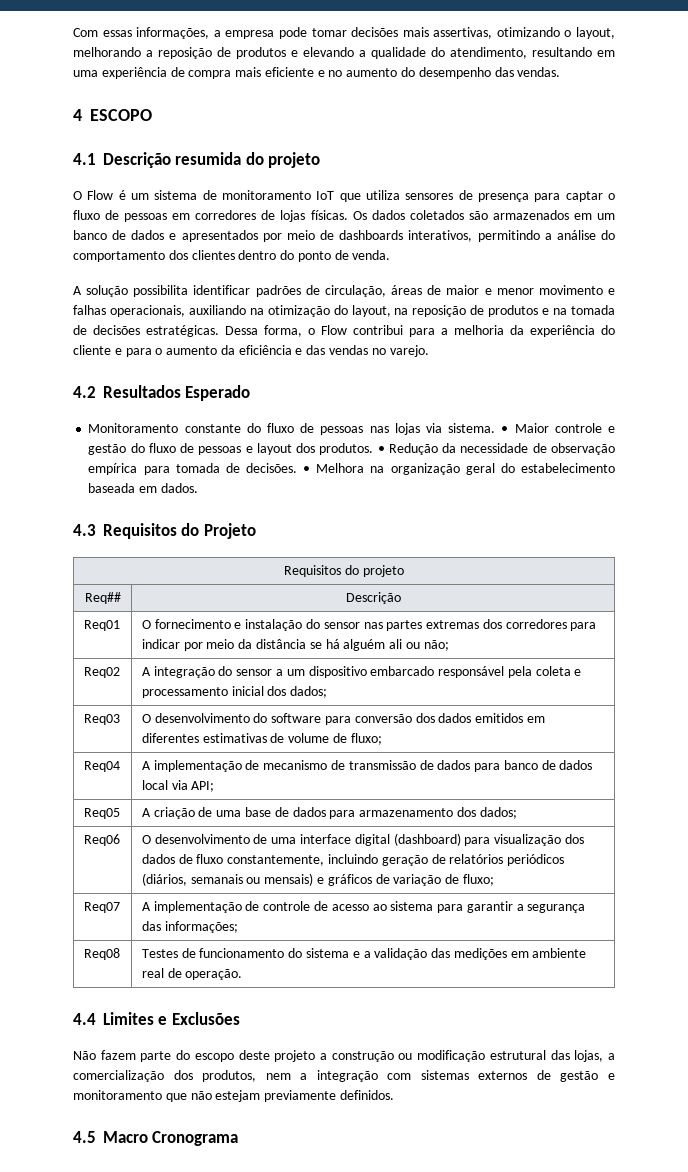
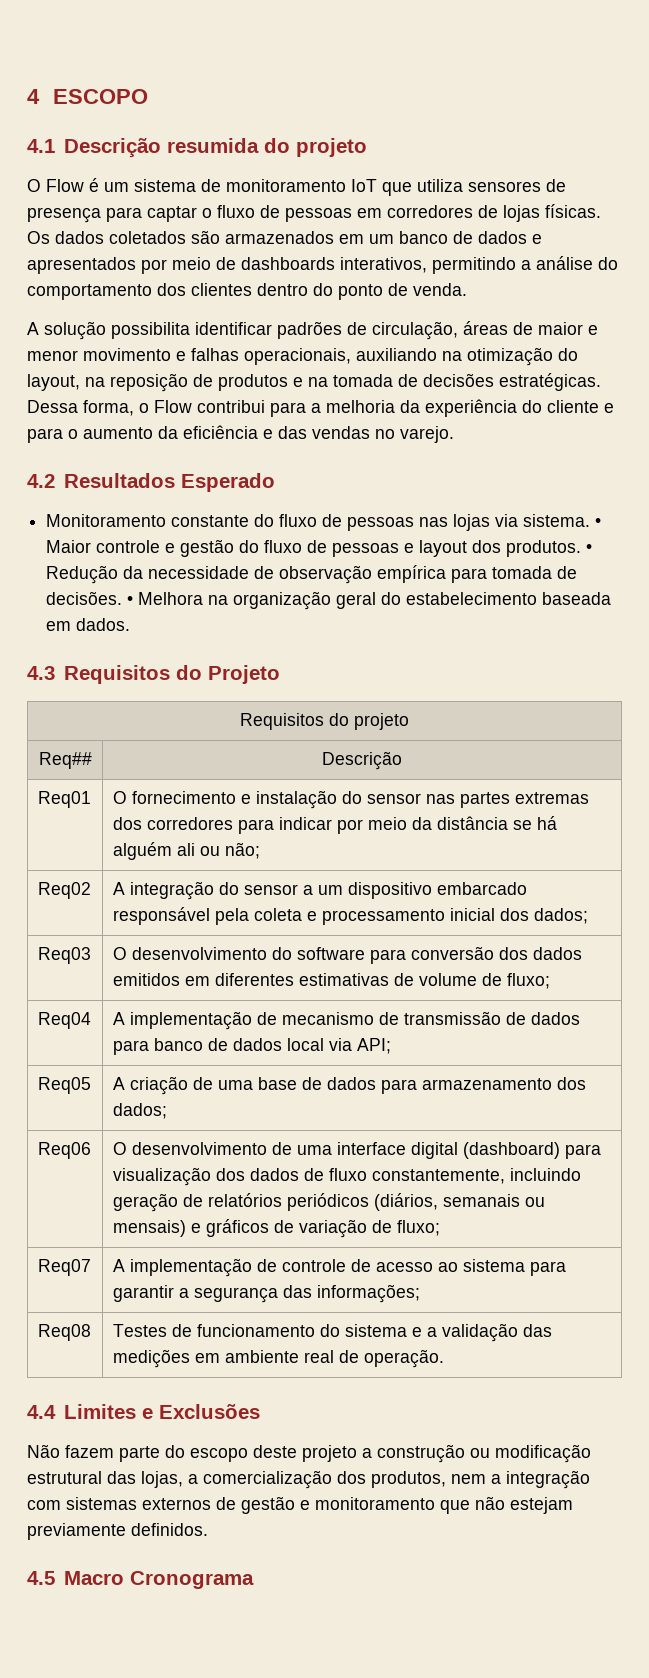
[73,27,615,39] [73,47,615,59] [73,67,561,79] Com essas informações, a empresa pode tomar decisões mais assertivas, otimizando o layout, melhorando a reposição de produtos e elevando a qualidade do atendimento, resultando em uma experiência de compra mais eficiente e no aumento do desempenho das vendas. // -> (27, 96) none

